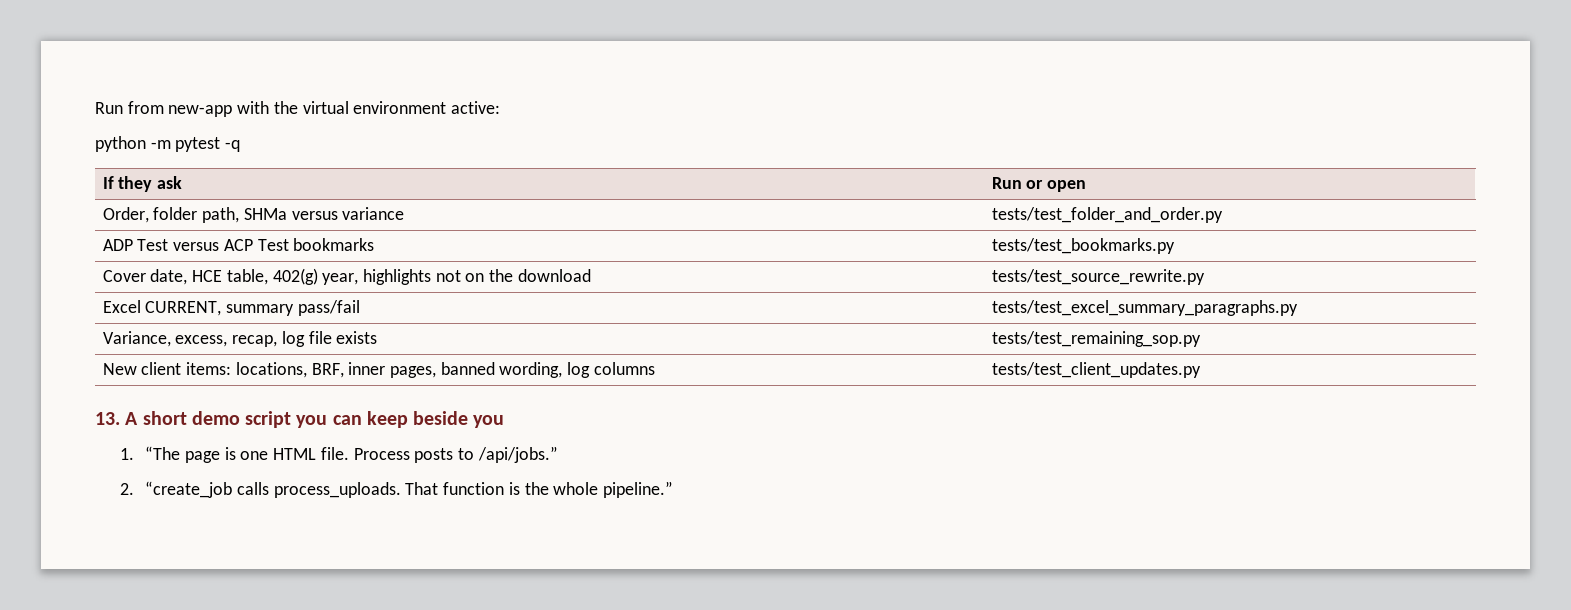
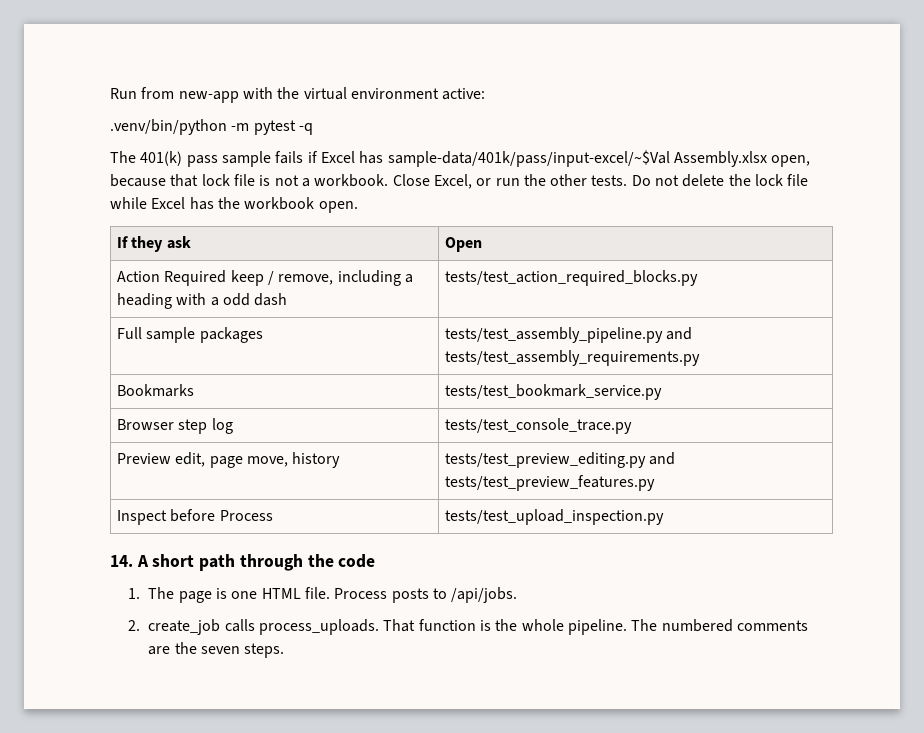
[95,136,146,152] python -> [110,119,227,135] .venv/bin/python
[102,176,183,192] [991,177,1087,192] [102,207,405,223] [991,207,1223,223] [102,238,375,251] [991,238,1175,254] [102,268,591,285] [991,269,1205,285] [102,300,360,316] [991,300,1298,316] [102,331,378,347] [991,331,1201,347] [102,362,655,378] [991,362,1201,378] [95,411,505,428] // If they ask | Run or open // Order, folder path, SHMa versus variance | tests/test_folder_and_order.py // ADP Test versus ACP Test bookmarks | tests/test_bookmarks.py // Cover date, HCE table, 402(g) year, highlights not on the download | tests/test_source_rewrite.py // Excel CURRENT, summary pass/fail | tests/test_excel_summary_paragraphs.py // Variance, excess, recap, log file exists | tests/test_remaining_sop.py // New client items: locations, BRF, inner pages, banned wording, log columns | tests/test_client_updates.py // 13. A short demo script you can keep beside you -> [110,150,811,167] [110,174,809,189] [110,197,358,213] [116,236,191,252] [444,237,482,252] [116,270,413,286] [116,293,288,309] [444,270,698,286] [116,327,263,343] [444,327,693,343] [444,350,700,366] [116,384,194,397] [444,384,662,400] [116,418,233,434] [444,418,632,434] [116,452,341,468] [444,452,676,468] [444,475,655,491] [116,509,273,525] [444,509,664,525] [110,554,376,571] // The 401(k) pass sample fails if Excel has sample-data/401k/pass/input-excel/~$Val Assembly.xlsx open, because that lock file is not a workbook. Close Excel, or run the other tests. Do not delete the lock file while Excel has the workbook open. // If they ask | Open // Action Required keep / remove, including a heading with a odd dash | tests/test_action_required_blocks.py // Full sample packages | tests/test_assembly_pipeline.py and tests/test_assembly_requirements.py // Bookmarks | tests/test_bookmark_service.py // Browser step log | tests/test_console_trace.py // Preview edit, page move, history | tests/test_preview_editing.py and tests/test_preview_features.py // Inspect before Process | tests/test_upload_inspection.py // 14. A short path through the code
[145,446,181,460] “The -> [148,587,175,599] The
[477,446,558,463] /api/jobs.” -> [451,587,518,603] /api/jobs.
[145,481,233,498] “create_job -> [148,619,221,635] create_job
[603,481,674,498] pipeline.” -> [567,619,808,635] [148,642,285,658] pipeline. The numbered comments are the seven steps.

